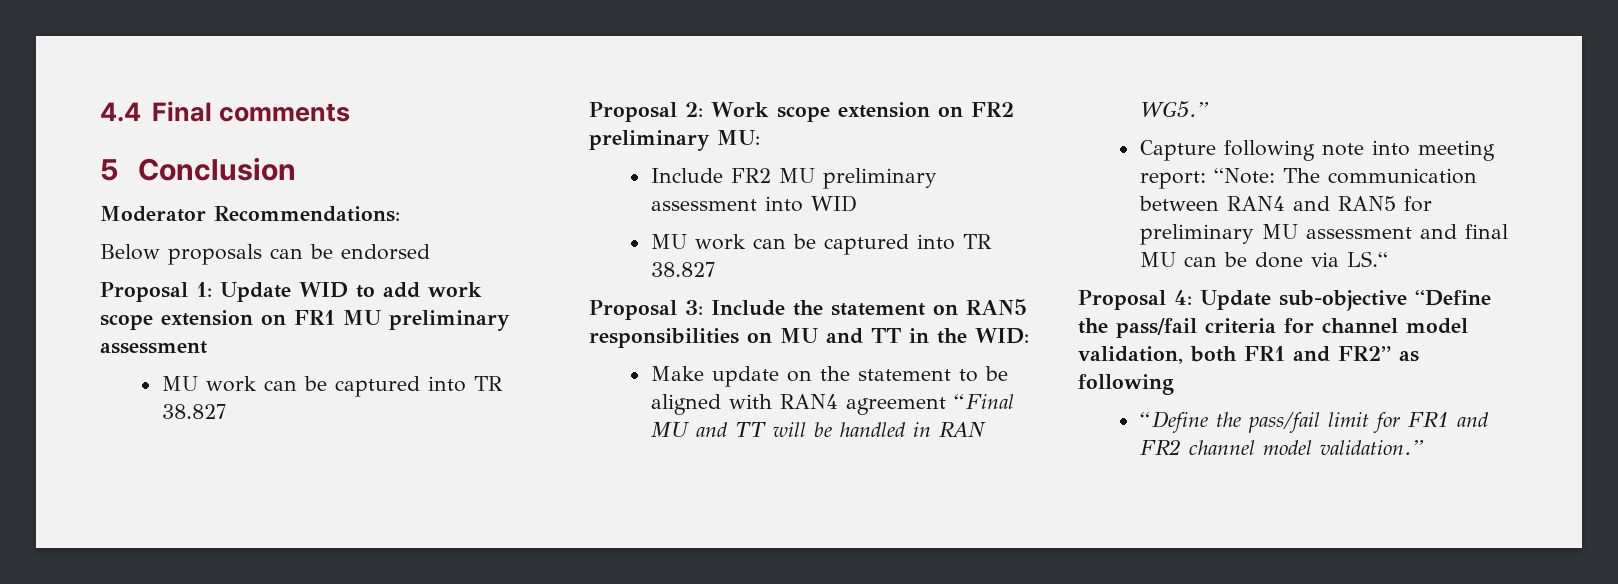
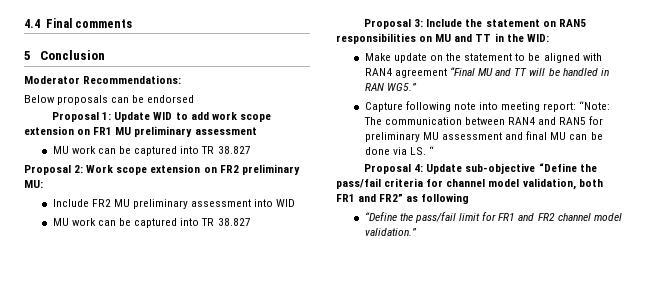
[1346,251,1388,267] LS.“ -> [409,146,435,155] LS. “

